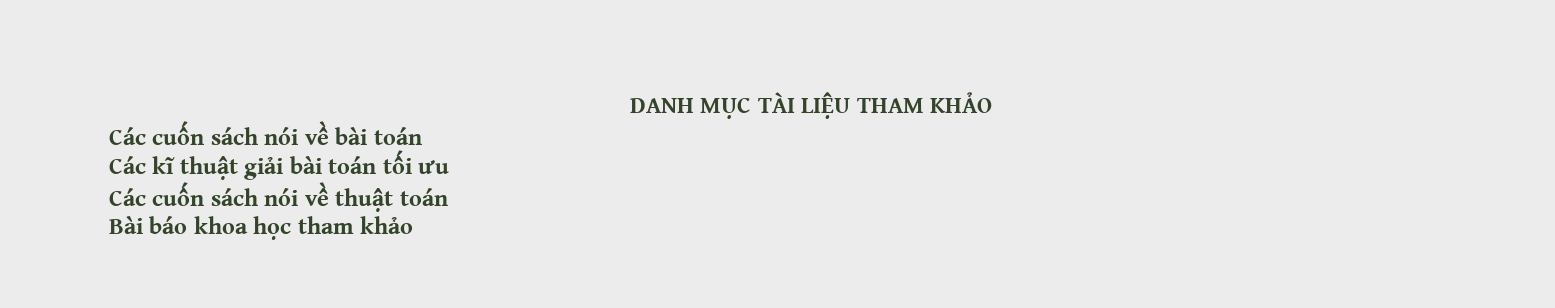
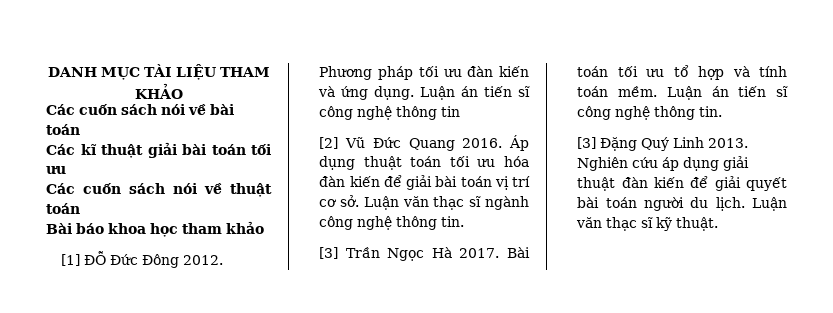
(414, 225) none -> [61,251,224,268] [319,66,529,80] [318,86,530,100] [319,106,461,120] [319,135,529,151] [319,156,529,170] [319,175,530,190] [319,195,529,210] [319,216,465,230] [319,247,530,261] [577,65,787,80] [577,86,788,100] [577,106,723,120] [577,137,749,151] [577,156,750,171] [577,176,787,191] [577,197,787,211] [576,217,719,231] // [1] ĐỖ Đức Đông 2012. Phương pháp tối ưu đàn kiến và ứng dụng. Luận án tiến sĩ công nghệ thông tin // [2] Vũ Đức Quang 2016. Áp dụng thuật toán tối ưu hóa đàn kiến để giải bài toán vị trí cơ sở. Luận văn thạc sĩ ngành công nghệ thông tin. // [3] Trần Ngọc Hà 2017. Bài toán tối ưu tổ hợp và tính toán mềm. Luận án tiến sĩ công nghệ thông tin. // [3] Đặng Quý Linh 2013. Nghiên cứu áp dụng giải thuật đàn kiến để giải quyết bài toán người du lịch. Luận văn thạc sĩ kỹ thuật.

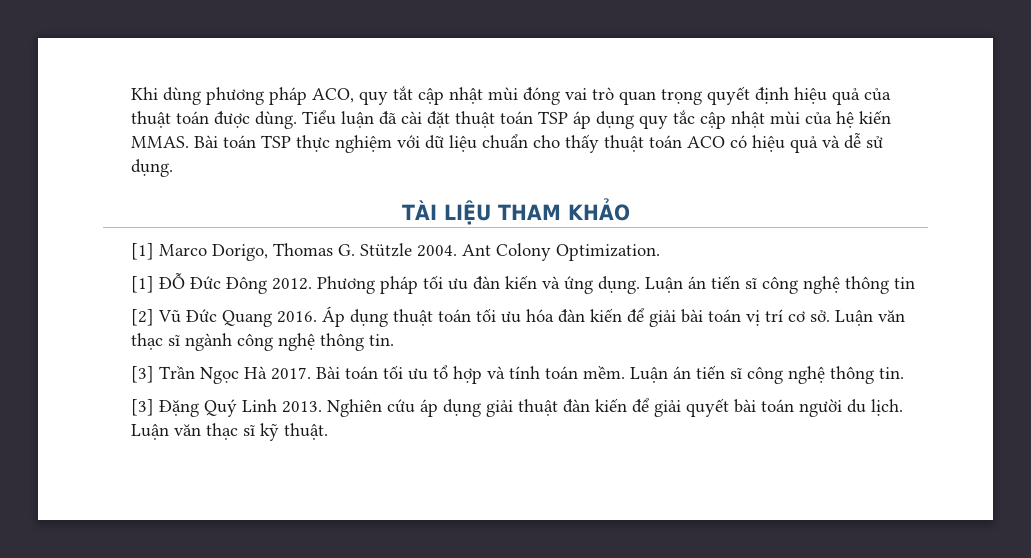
[47,64,270,80] [134,83,183,99] [46,104,234,115] [46,124,80,135] [46,142,271,158] [46,166,66,174] [46,183,272,197] [46,203,80,214] [46,221,264,237] DANH MỤC TÀI LIỆU THAM KHẢO // Các cuốn sách nói về bài toán // Các kĩ thuật giải bài toán tối ưu // Các cuốn sách nói về thuật toán // Bài báo khoa học tham khảo -> [130,86,891,105] [130,110,891,129] [130,133,883,153] [130,159,173,177] [401,198,630,225] [130,243,660,261] Khi dùng phương pháp ACO, quy tắt cập nhật mùi đóng vai trò quan trọng quyết định hiệu quả của thuật toán được dùng. Tiểu luận đã cài đặt thuật toán TSP áp dụng quy tắc cập nhật mùi của hệ kiến MMAS. Bài toán TSP thực nghiệm với dữ liệu chuẩn cho thấy thuật toán ACO có hiệu quả và dễ sử dụng. // TÀI LIỆU THAM KHẢO // [1] Marco Dorigo, Thomas G. Stützle 2004. Ant Colony Optimization.

